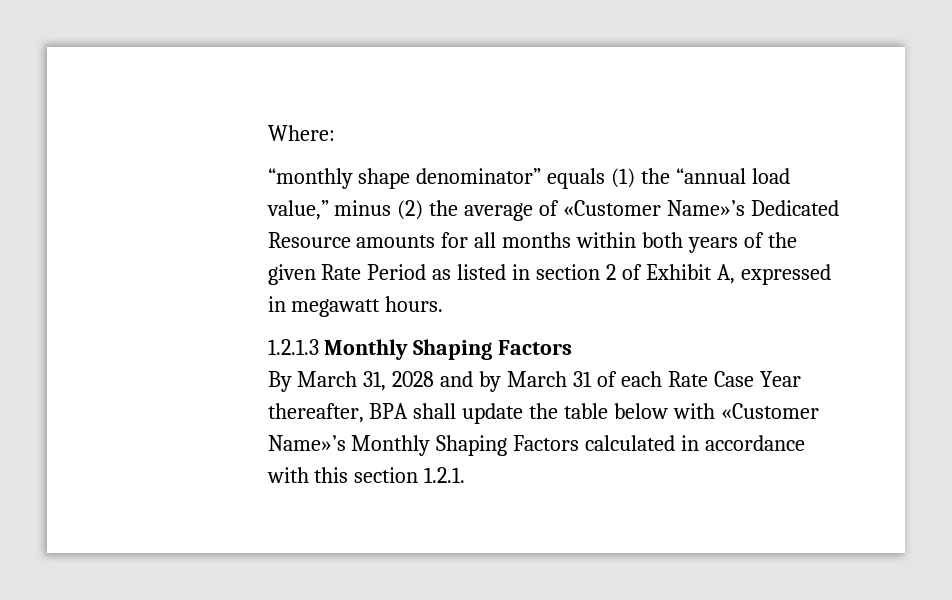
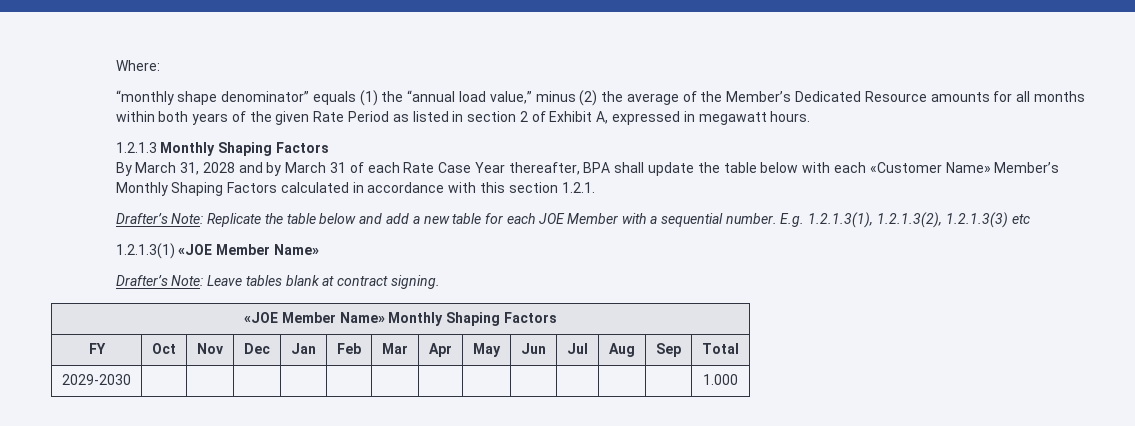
[563,200,746,216] «Customer Name»’s -> [700,91,792,102] the Member’s
[721,403,820,419] [267,435,346,451] «Customer Name»’s -> [833,162,1060,173] each «Customer Name» Member’s
(466, 475) none -> [115,212,1030,228] [115,243,319,259] [115,275,441,289] [244,312,557,326] [88,343,106,354] [152,343,176,354] [197,343,223,354] [244,343,270,354] [291,343,316,354] [337,343,361,354] [382,343,408,354] [429,343,452,357] [473,343,501,357] [521,343,546,354] [567,343,588,354] [609,343,635,357] [656,343,681,357] [702,343,739,354] [62,374,131,385] [703,374,738,385] // Drafter’s Note: Replicate the table below and add a new table for each JOE Member with a sequential number. E.g. 1.2.1.3(1), 1.2.1.3(2), 1.2.1.3(3) etc // 1.2.1.3(1) «JOE Member Name» // Drafter’s Note: Leave tables blank at contract signing. // «JOE Member Name» Monthly Shaping Factors // FY | Oct | Nov | Dec | Jan | Feb | Mar | Apr | May | Jun | Jul | Aug | Sep | Total // 2029-2030 | | | | | | | | | | | | | 1.000

